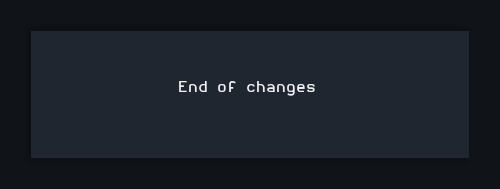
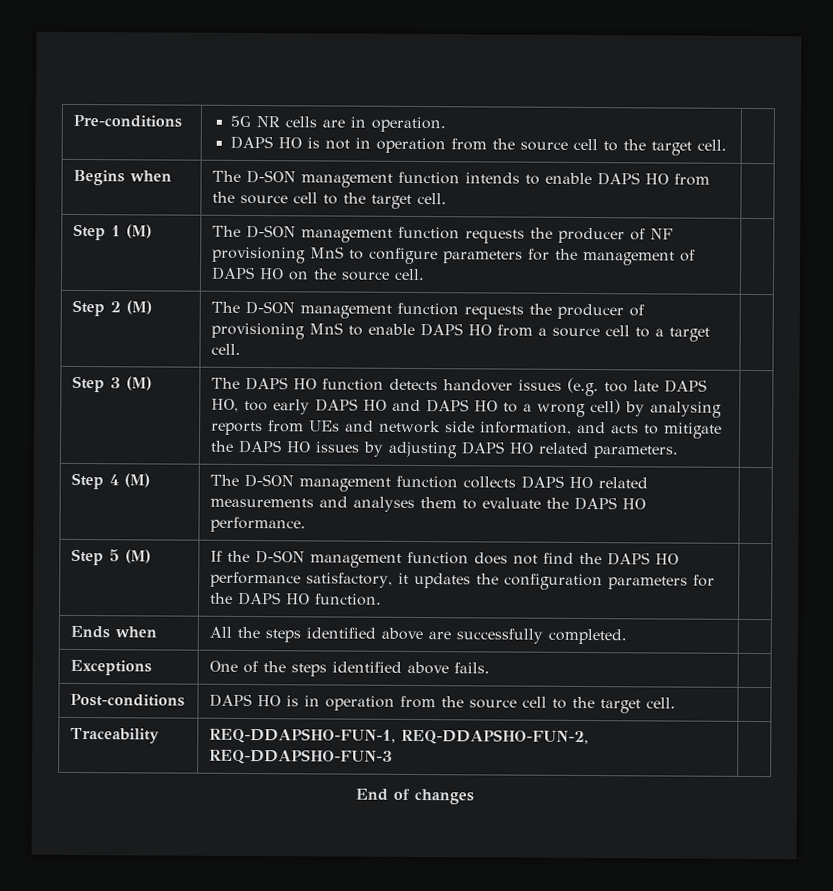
(177, 86) none -> [73,114,183,128] [230,115,447,133] [230,135,728,156] [73,169,173,186] [212,169,711,188] [212,191,448,209] [73,223,153,241] [212,224,674,244] [212,246,697,266] [211,266,426,281] [72,299,153,317] [211,300,646,320] [211,322,711,342] [211,343,242,355] [72,375,153,393] [211,376,708,397] [211,398,723,418] [211,420,723,439] [210,439,680,459] [71,472,151,490] [210,473,649,492] [210,496,647,512] [210,516,307,533] [71,548,152,566] [210,550,680,568] [210,571,716,591] [210,591,383,606] [70,625,158,639] [209,626,628,645] [70,659,153,676] [209,660,491,677] [70,693,186,707] [209,693,677,714] [70,727,161,744] [209,727,590,746] [209,748,394,765] Pre-conditions | 5G NR cells are in operation. // DAPS HO is not in operation from the source cell to the target cell. | // Begins when | The D-SON management function intends to enable DAPS HO from the source cell to the target cell. | // Step 1 (M) | The D-SON management function requests the producer of NF provisioning MnS to configure parameters for the management of DAPS HO on the source cell. | // Step 2 (M) | The D-SON management function requests the producer of provisioning MnS to enable DAPS HO from a source cell to a target cell. | // Step 3 (M) | The DAPS HO function detects handover issues (e.g. too late DAPS HO, too early DAPS HO and DAPS HO to a wrong cell) by analysing reports from UEs and network side information, and acts to mitigate the DAPS HO issues by adjusting DAPS HO related parameters. | // Step 4 (M) | The D-SON management function collects DAPS HO related measurements and analyses them to evaluate the DAPS HO performance. | // Step 5 (M) | If the D-SON management function does not find the DAPS HO performance satisfactory, it updates the configuration parameters for the DAPS HO function. | // Ends when | All the steps identified above are successfully completed. | // Exceptions | One of the steps identified above fails. | // Post-conditions | DAPS HO is in operation from the source cell to the target cell. | // Traceability | REQ-DDAPSHO-FUN-1, REQ-DDAPSHO-FUN-2, REQ-DDAPSHO-FUN-3 | //

